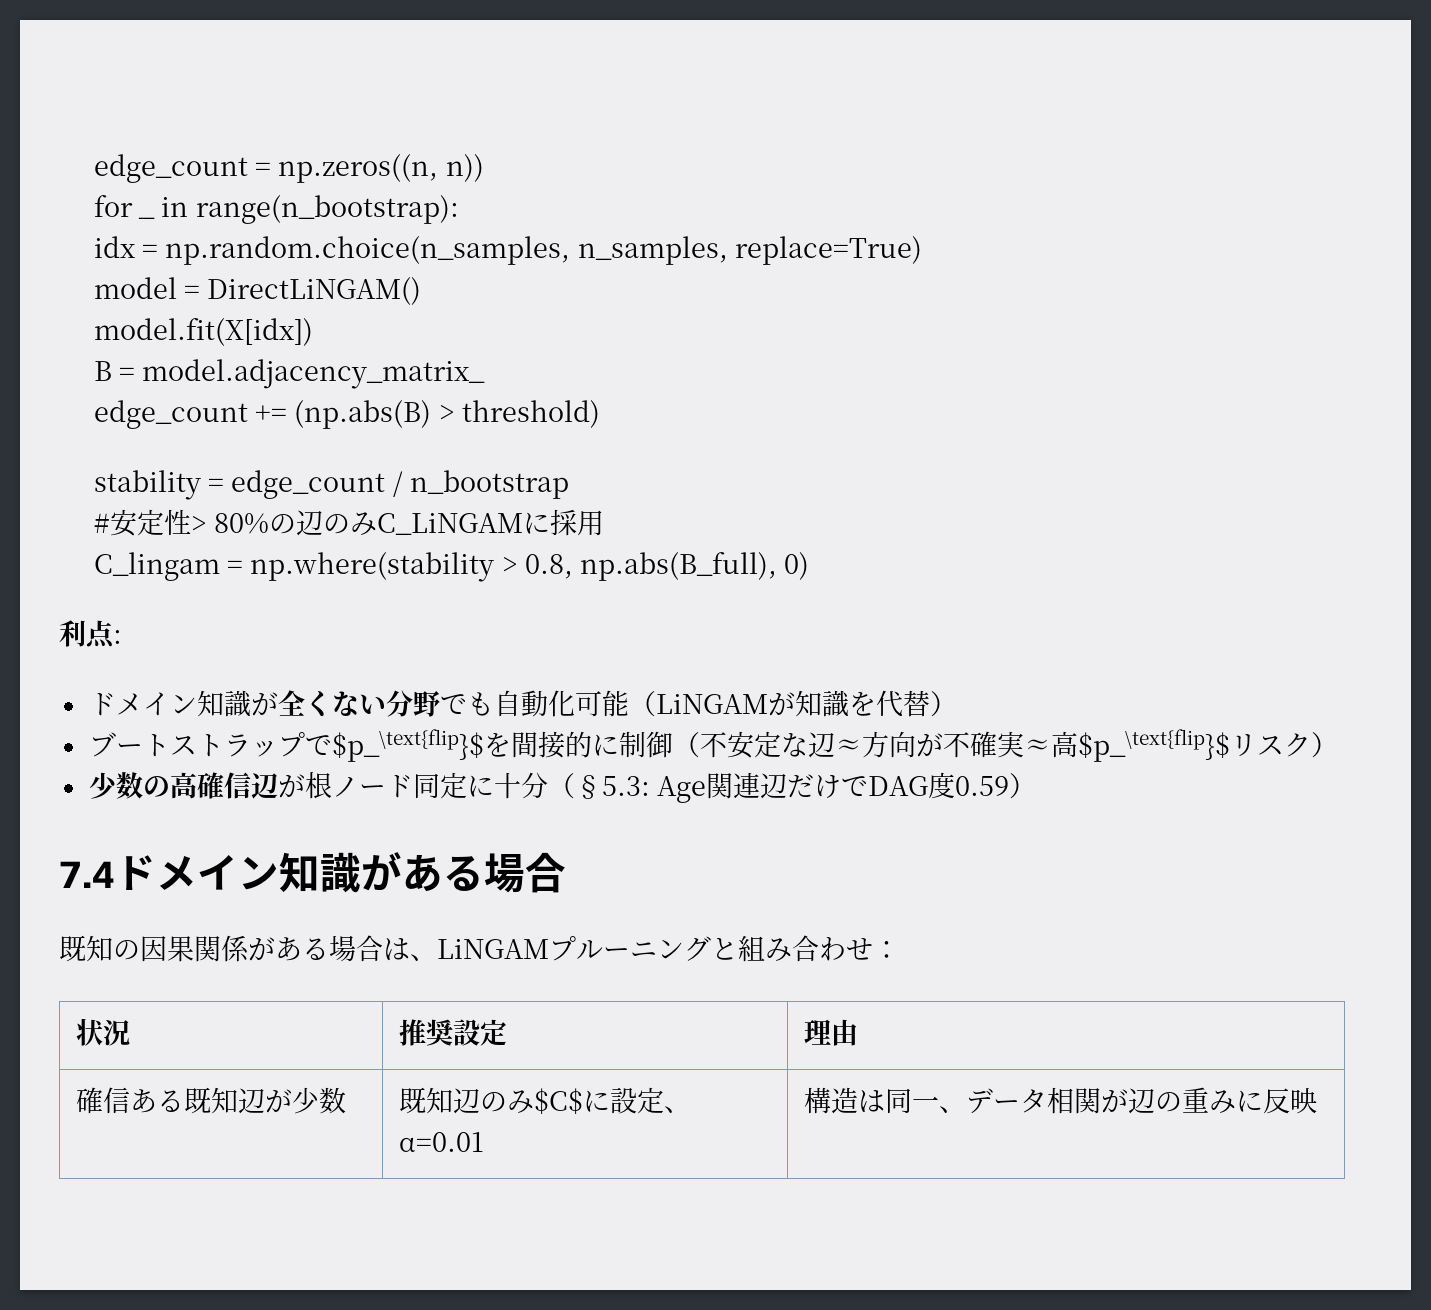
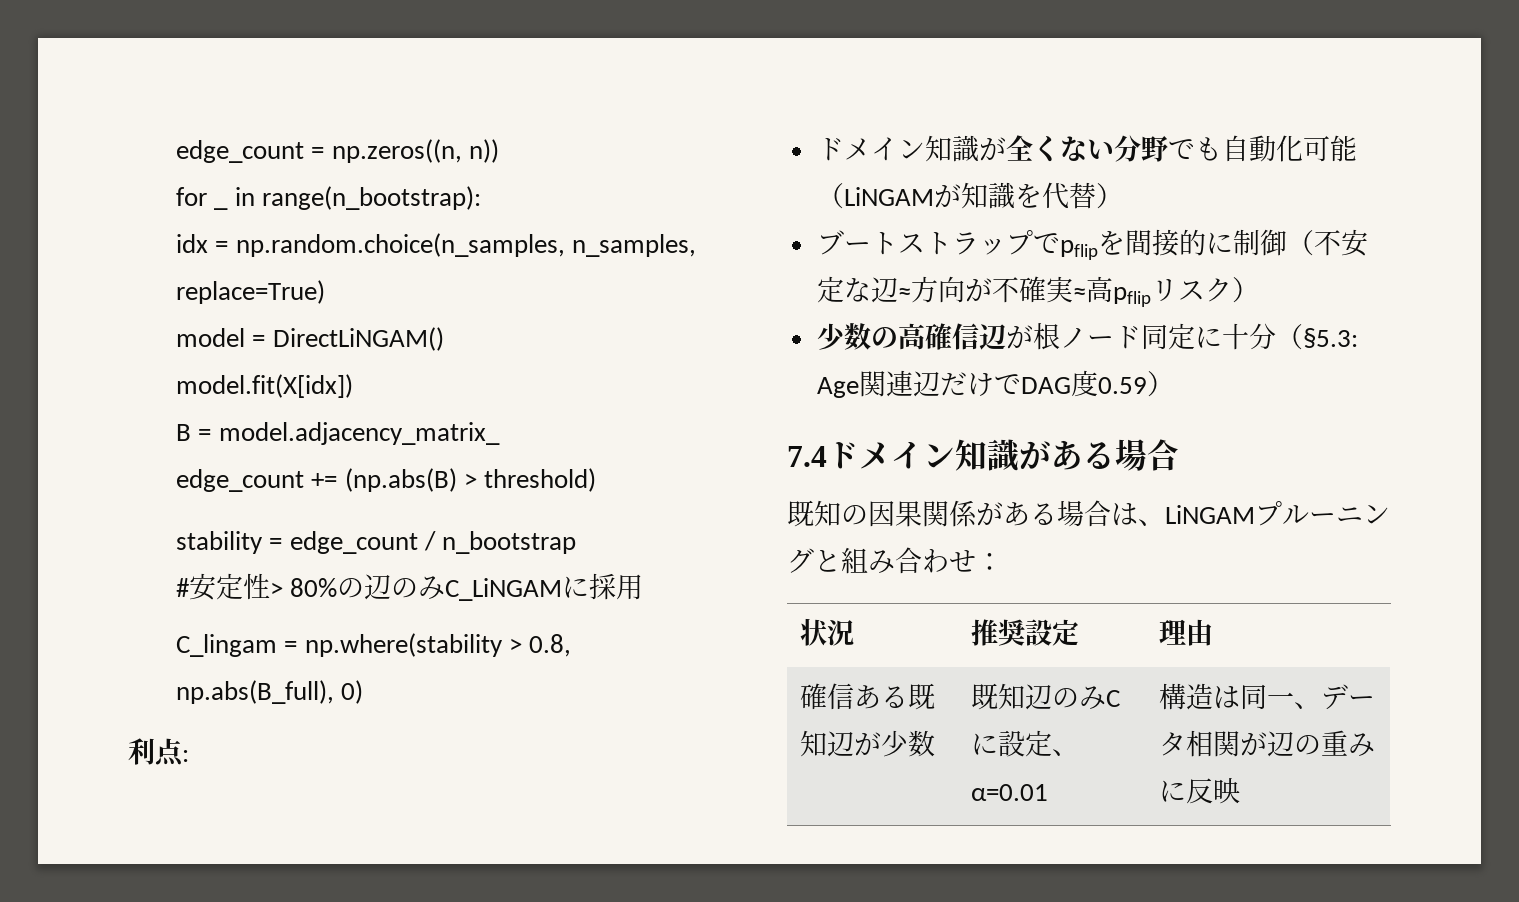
[331,729,484,762] $p_\text{flip}$ -> [1059,240,1098,260] pflip
[1077,729,1230,762] $p_\text{flip}$ -> [1112,287,1151,307] pflip
[534,1088,584,1114] $C$ -> [1106,690,1121,707] C

